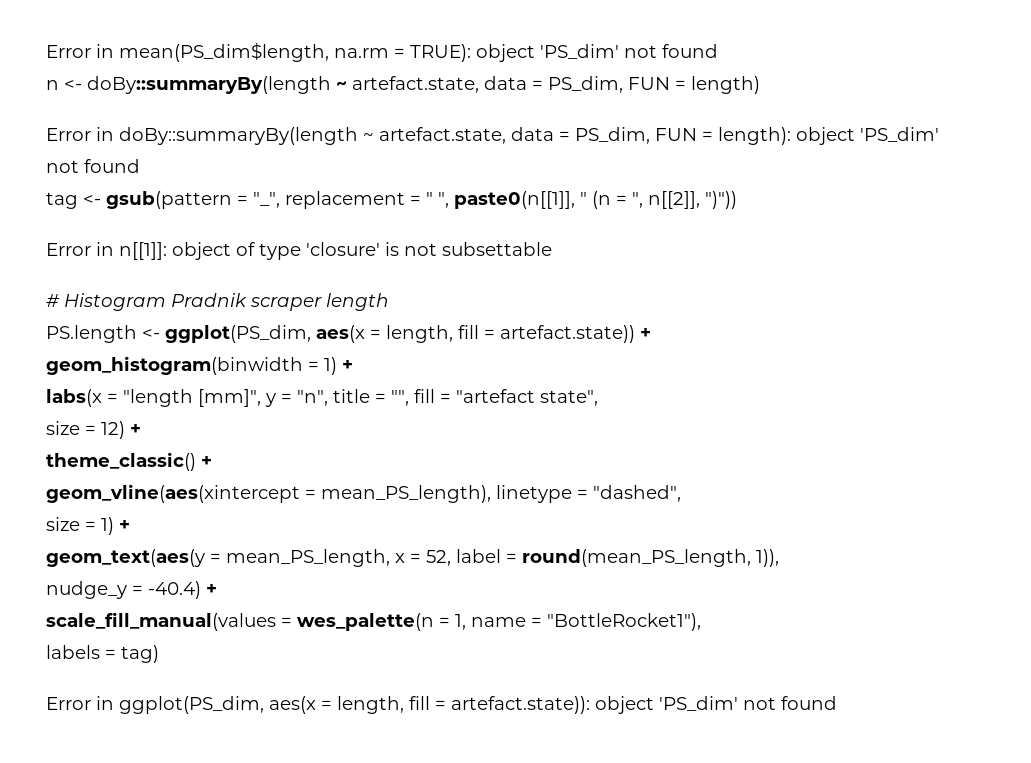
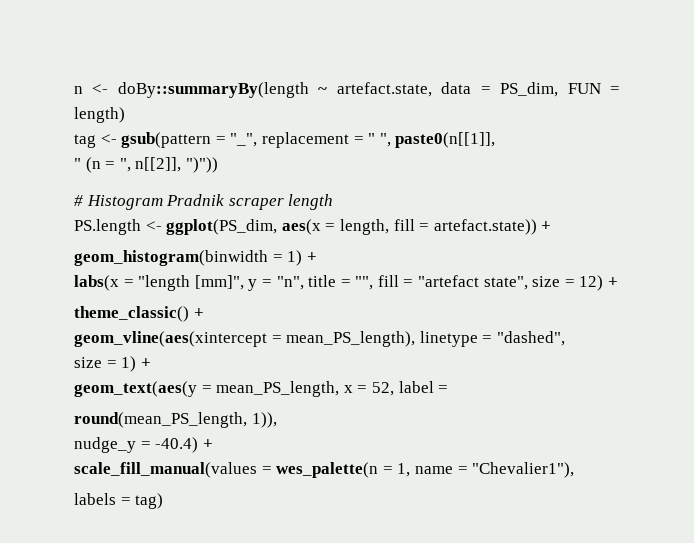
[46,42,718,62] Error in mean(PS_dim$length, na.rm = TRUE): object 'PS_dim' not found // -> (74, 90) none
[46,127,939,145] [46,159,140,173] // Error in doBy::summaryBy(length ~ artefact.state, data = PS_dim, FUN = length): object 'PS_dim' not found -> (125, 115) none
(575, 200) none -> (496, 140) //
[46,242,552,260] // Error in n[[1]]: object of type 'closure' is not subsettable -> (218, 165) none
(598, 398) // -> (528, 283) none
(517, 558) none -> (449, 389) //
[547,613,701,631] "BottleRocket1"), -> [472,462,575,478] "Chevalier1"),
[46,696,837,714] // Error in ggplot(PS_dim, aes(x = length, fill = artefact.state)): object 'PS_dim' not found -> (164, 501) none

